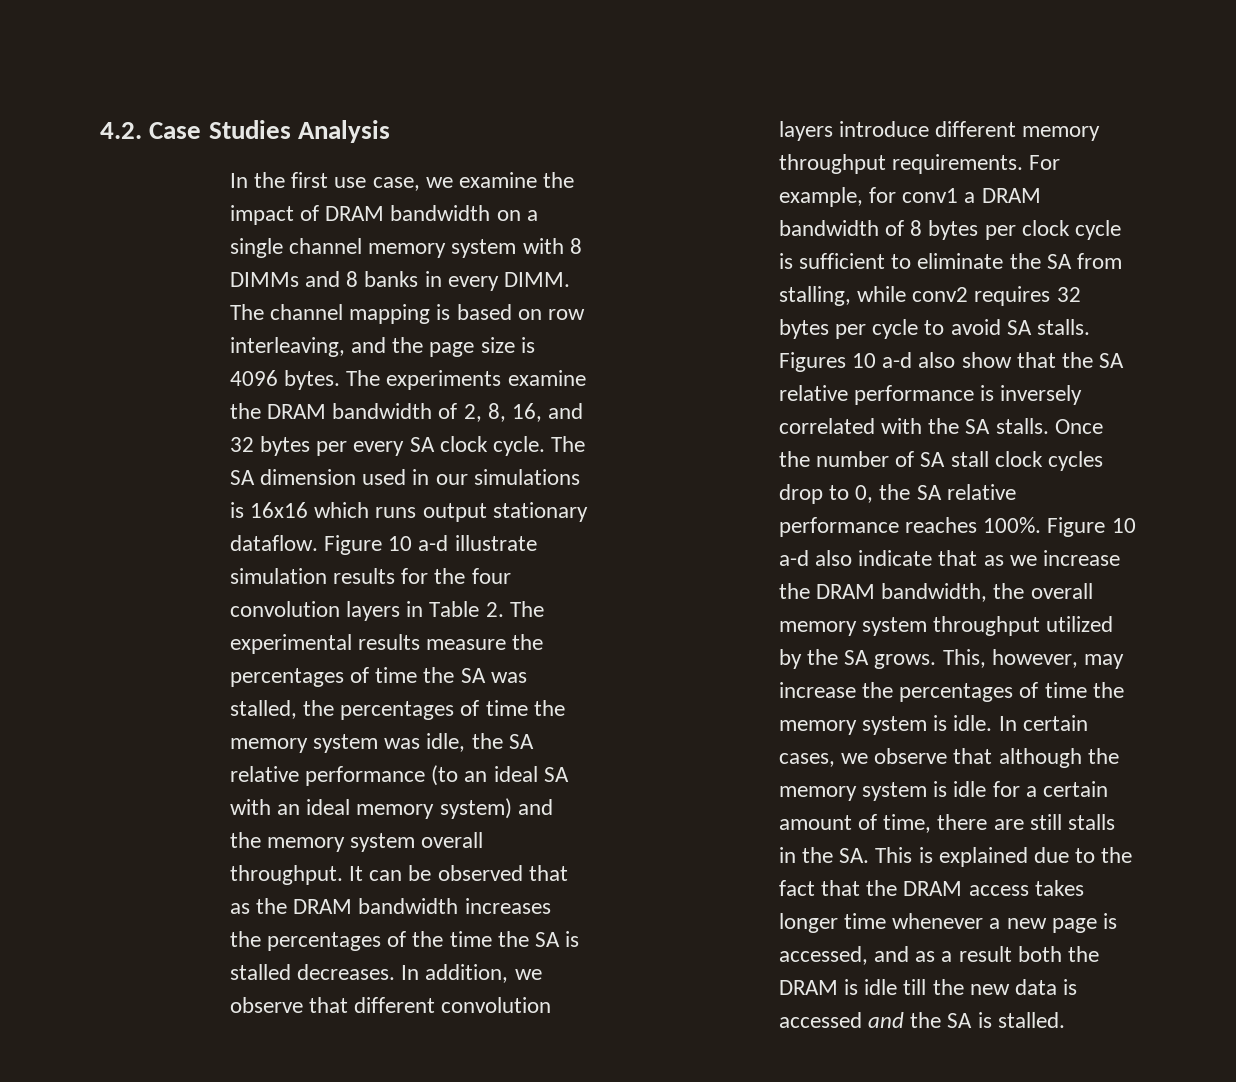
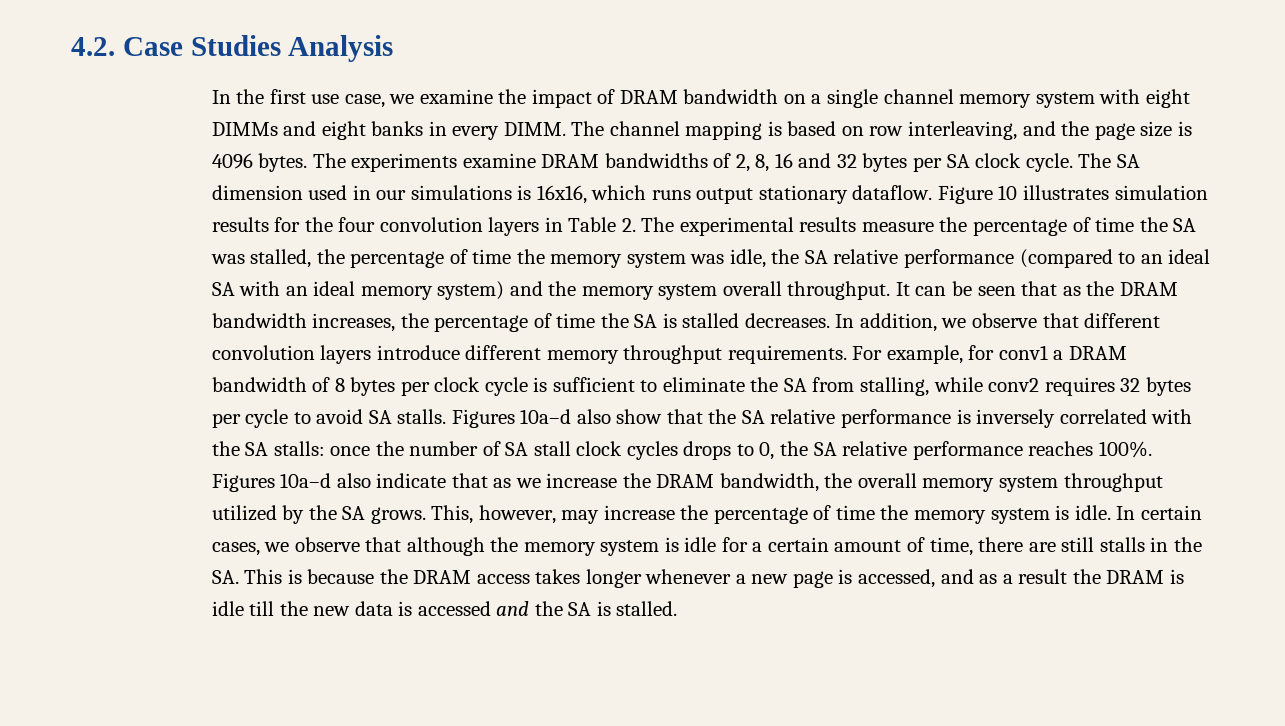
[569,238,582,254] 8 -> [1145,89,1190,108] eight
[346,271,359,287] 8 -> [321,121,366,140] eight
[229,403,433,419] the DRAM bandwidth -> [541,153,708,168] DRAM bandwidths
[512,403,543,422] 16, -> [774,153,793,168] 16
[353,441,405,456] every -> (943, 164) none
[250,502,309,518] 16x16 -> [536,185,587,204] 16x16,
[418,535,537,551] a-d illustrate -> [1023,185,1110,200] illustrates
[229,668,344,687] percentages -> [973,219,1068,236] percentage
[340,701,455,720] percentages -> [350,251,445,268] percentage
[431,765,459,786] (to -> [1019,249,1136,268] (compared to
[437,865,523,881] observed -> [977,286,1016,296] seen
[464,898,551,914] [229,931,444,951] increases the percentages of the -> [312,313,552,332] increases, the percentage of
[852,352,913,368] 10 a-d -> [520,409,572,424] 10a–d
[995,418,1103,434] stalls. Once -> [273,441,371,456] stalls: once
[778,484,823,504] drop -> [683,441,732,460] drops
[1047,517,1136,537] [778,550,809,566] Figure 10 a-d -> [211,473,332,492] Figures 10a–d
[899,683,1014,702] percentages -> [713,507,808,524] percentage
[938,847,1133,867] [778,880,861,896] explained due to the fact that -> [307,569,375,584] because
[844,913,887,929] time -> (642, 578) none
[1017,946,1062,962] both -> (1068, 576) none

